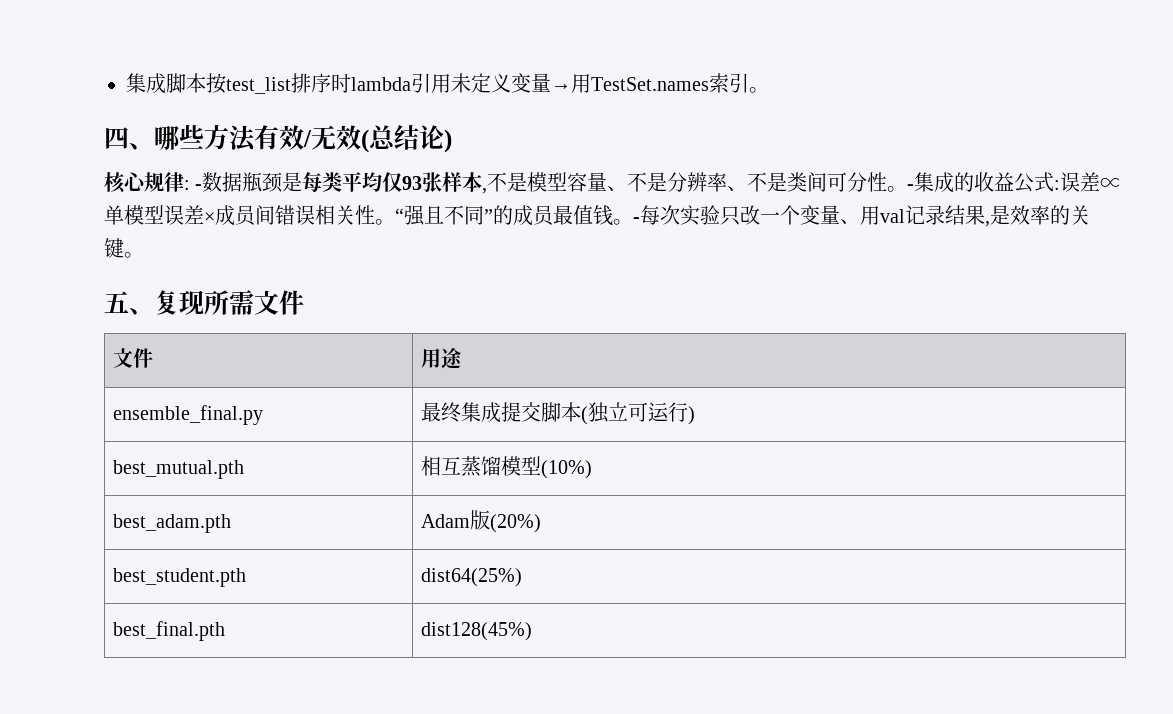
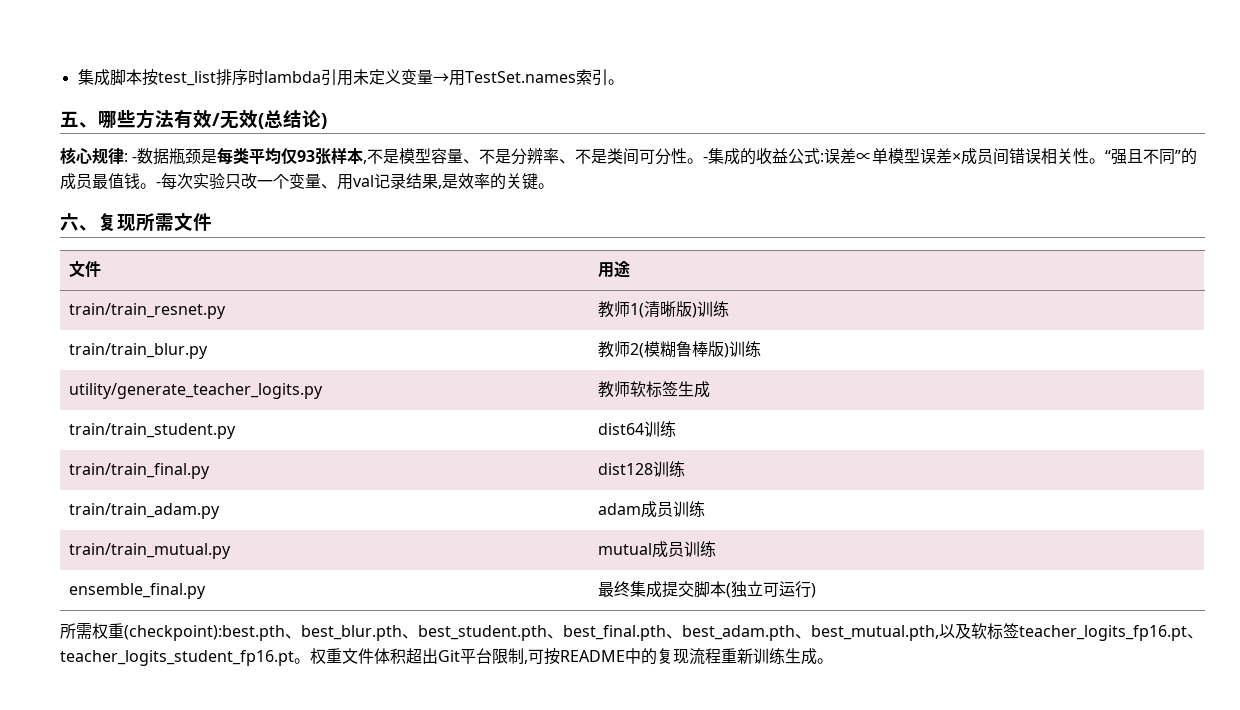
[104,127,129,149] 四 -> [60,111,79,127] 五
[104,291,129,313] 五 -> [60,213,79,231] 六
(463, 358) none -> [69,303,227,319] [598,301,730,318] [69,343,209,359] [598,341,762,358] [69,383,324,399] [598,381,711,398] [69,423,237,439] [598,421,677,437] [69,463,211,479] [598,461,686,477] [69,503,221,519] [598,501,706,518] [69,543,232,559] [598,541,717,558] // train/train_resnet.py | 教师1(清晰版)训练 // train/train_blur.py | 教师2(模糊鲁棒版)训练 // utility/generate_teacher_logits.py | 教师软标签生成 // train/train_student.py | dist64训练 // train/train_final.py | dist128训练 // train/train_adam.py | adam成员训练 // train/train_mutual.py | mutual成员训练
[113,460,245,479] [421,456,593,479] [113,514,232,533] [421,510,542,533] [113,568,247,587] [421,568,523,587] [113,621,226,641] [421,622,533,641] // best_mutual.pth | 相互蒸馏模型(10%) // best_adam.pth | Adam版(20%) // best_student.pth | dist64(25%) // best_final.pth | dist128(45%) -> [60,623,1203,641] [60,648,833,666] // 所需权重(checkpoint):best.pth、best_blur.pth、best_student.pth、best_final.pth、best_adam.pth、best_mutual.pth,以及软标签teacher_logits_fp16.pt、teacher_logits_student_fp16.pt。权重文件体积超出Git平台限制,可按README中的复现流程重新训练生成。

